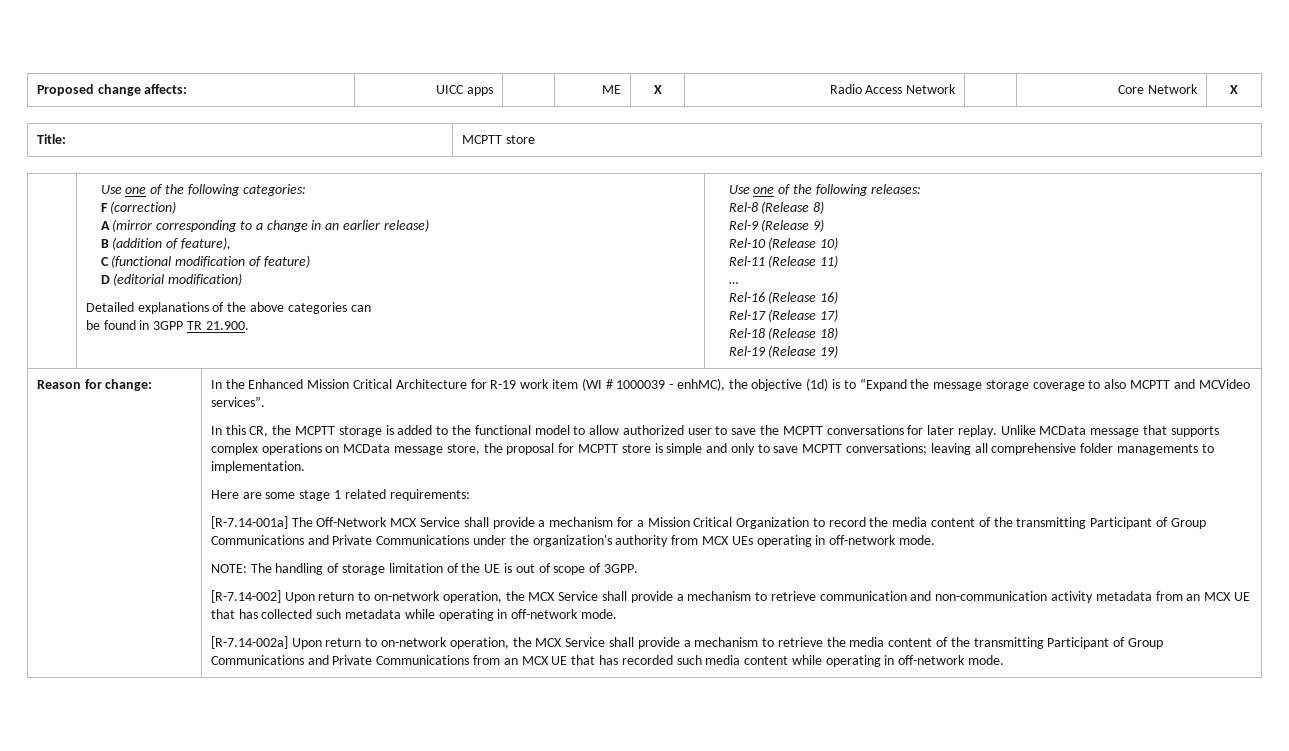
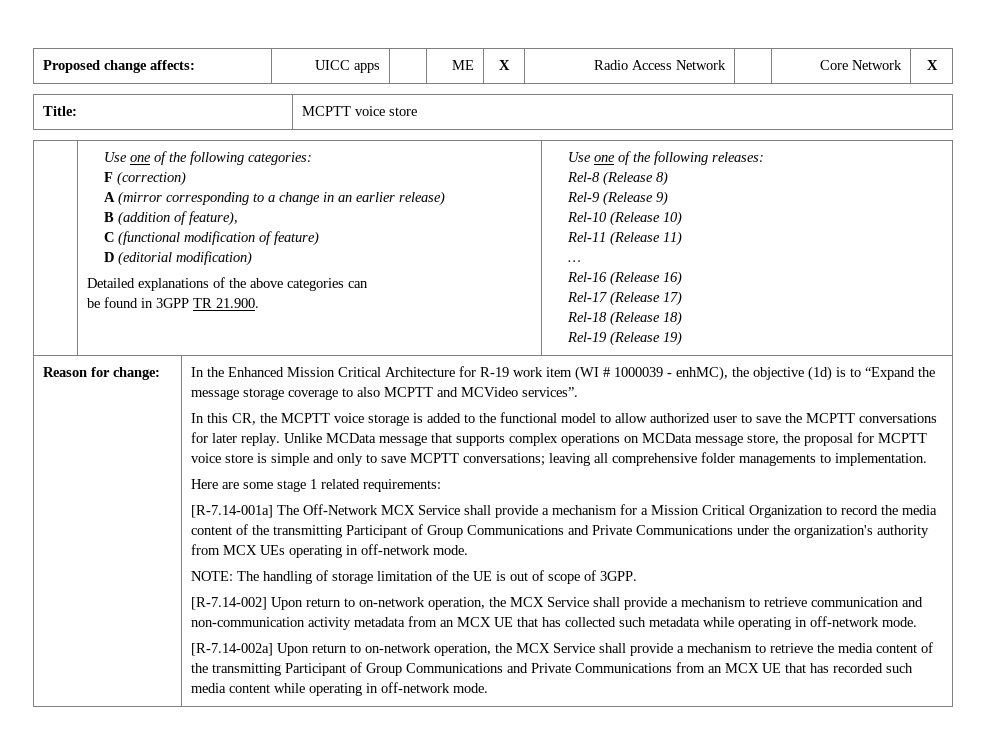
(502, 139) none -> [354,106,385,116] voice
(336, 430) none -> [333,413,364,423] voice
(618, 448) none -> [190,453,221,463] voice

